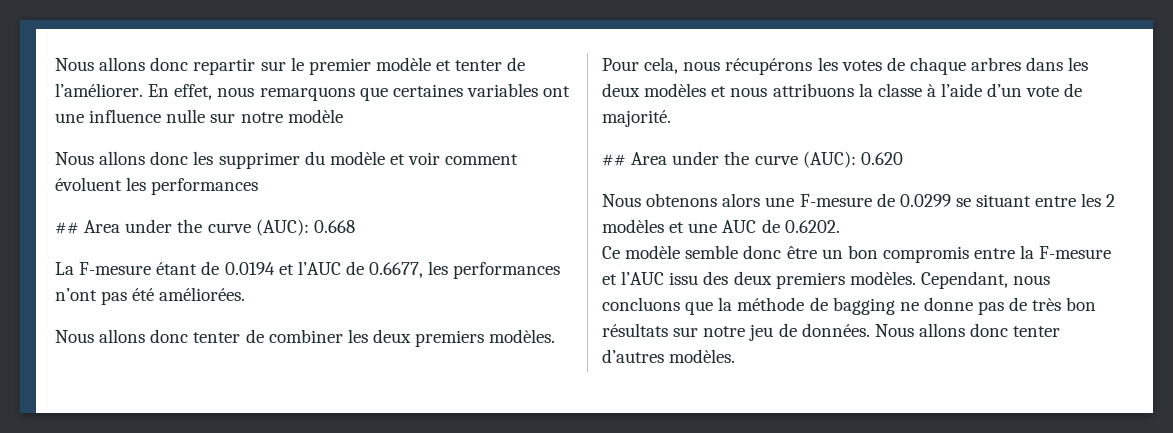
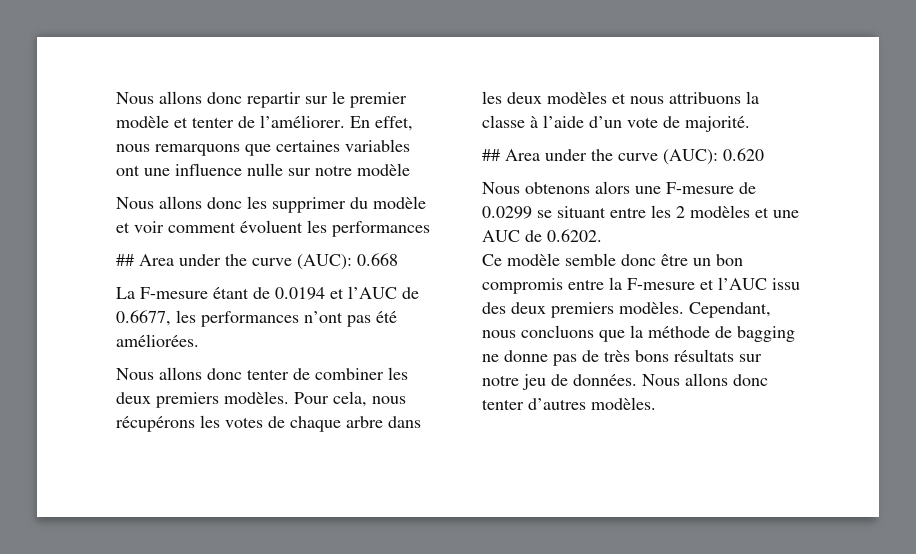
[971,57,1022,71] arbres -> [346,416,383,428] arbre
[1066,297,1097,311] bon -> [635,350,669,362] bons

